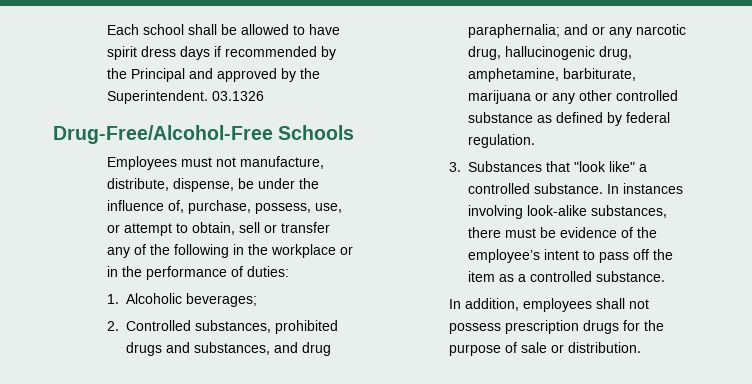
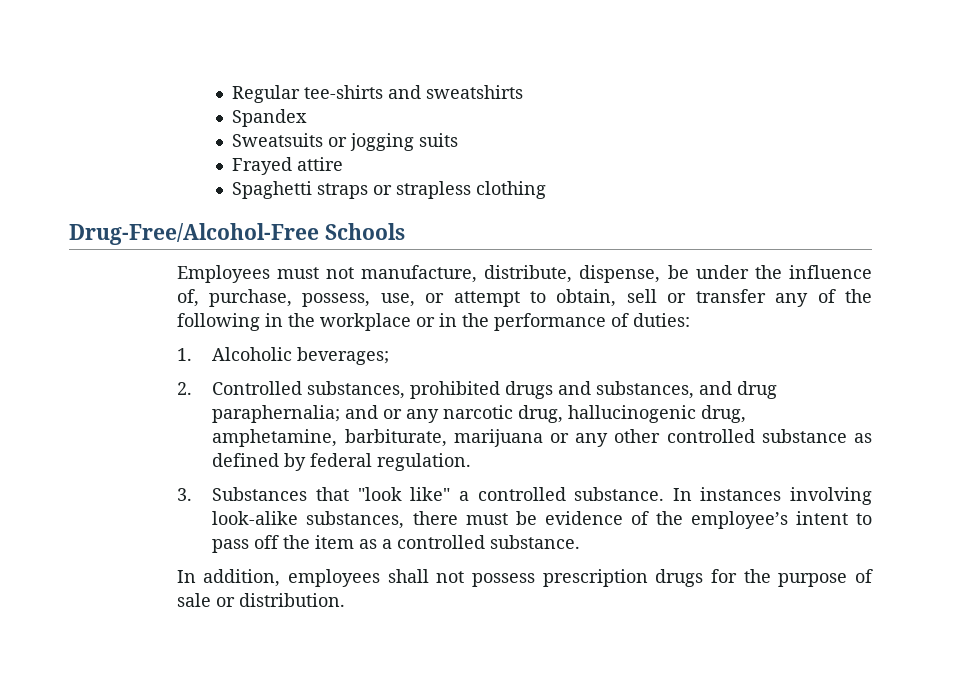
[107,24,341,35] [107,46,337,60] [107,68,321,82] [107,90,265,104] Each school shall be allowed to have spirit dress days if recommended by the Principal and approved by the Superintendent. 03.1326 -> [232,85,524,103] [232,109,308,127] [232,133,459,151] [232,157,344,175] [232,181,547,199] Regular tee-shirts and sweatshirts // Spandex // Sweatsuits or jogging suits // Frayed attire // Spaghetti straps or strapless clothing

